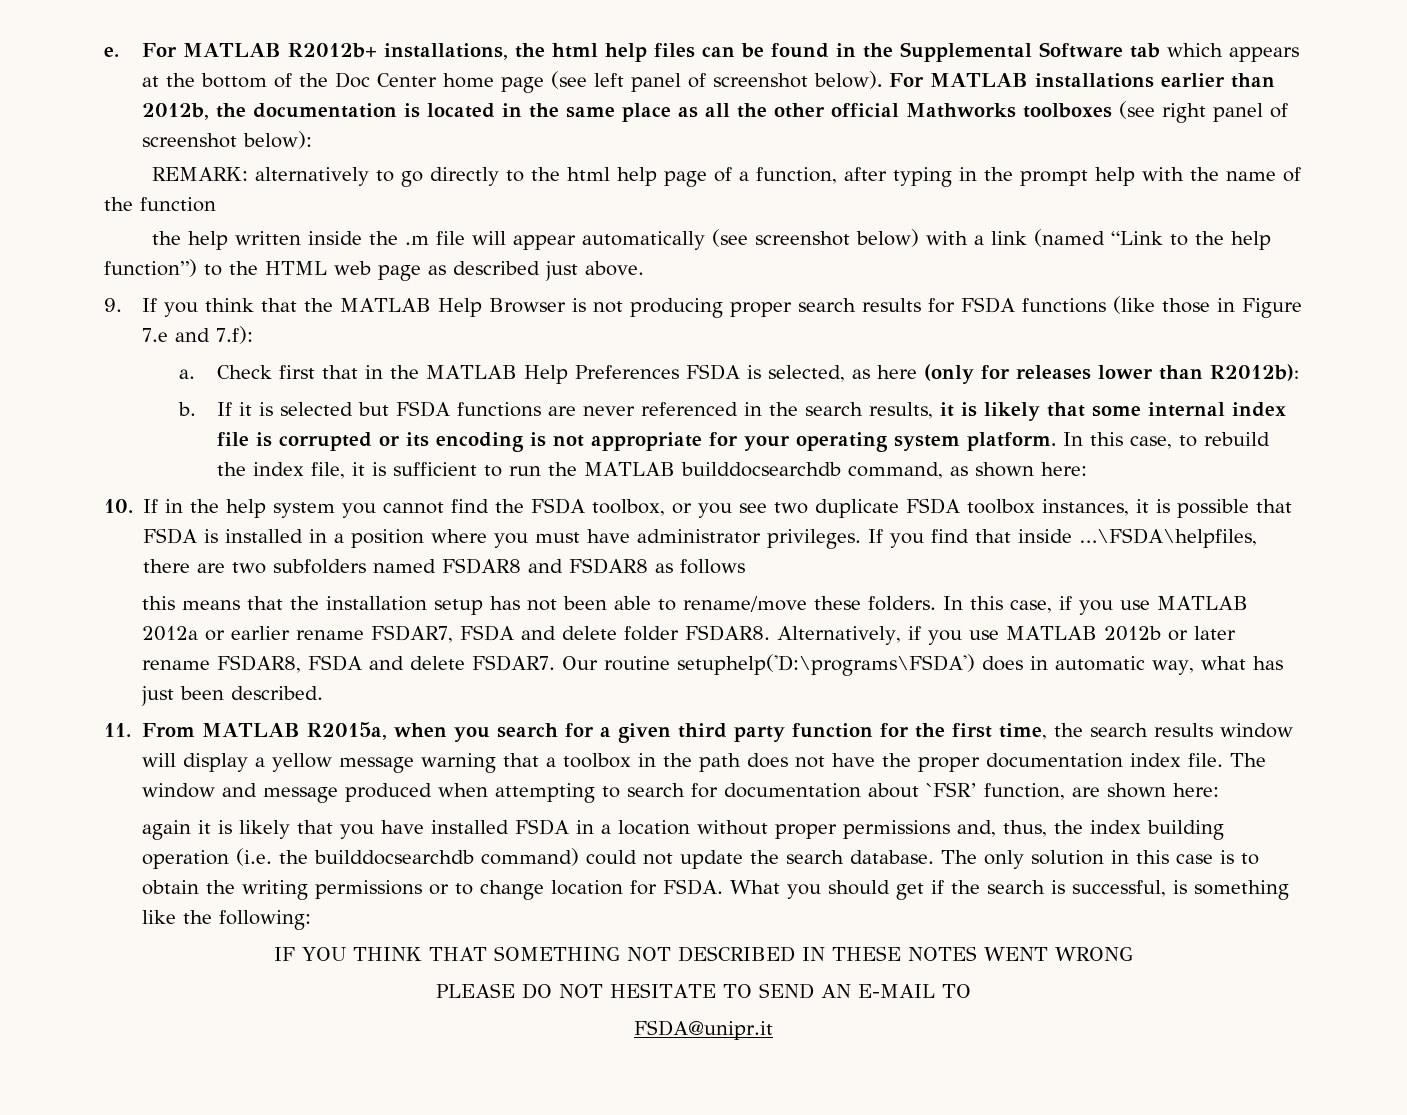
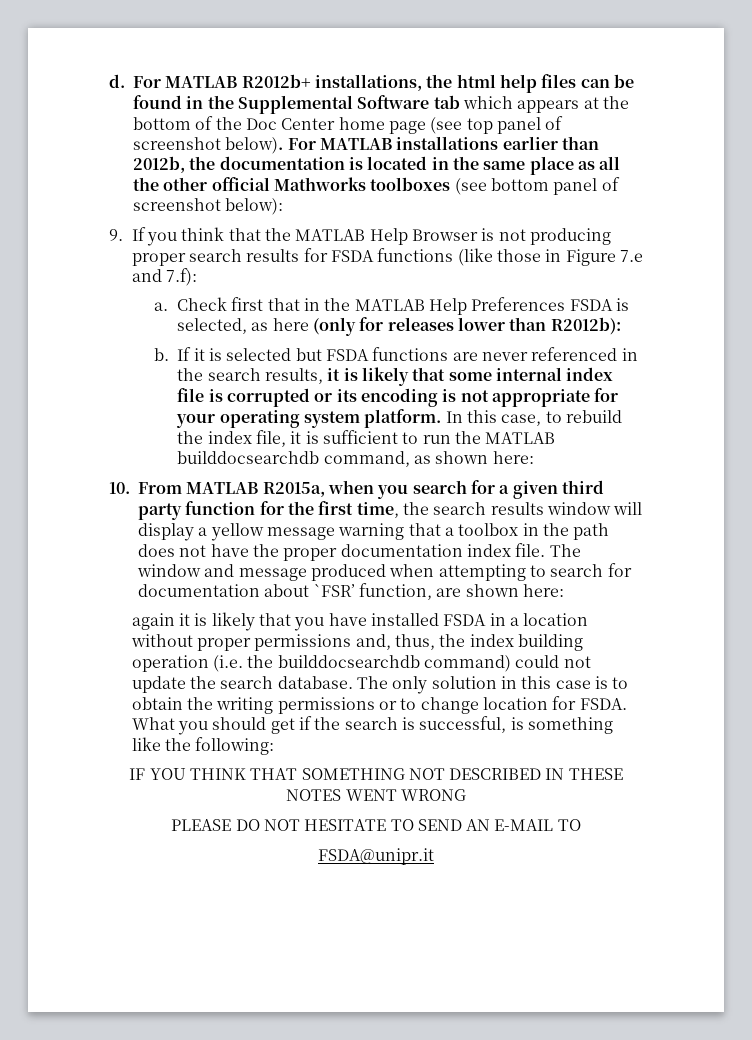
[104,47,119,57] e. -> [109,74,125,88] d.
[593,73,624,87] left -> [466,118,493,134] top
[1161,103,1206,123] right -> [490,178,549,191] bottom
[152,167,1302,187] [104,197,216,212] [152,229,1272,250] [104,259,644,281] // REMARK: alternatively to go directly to the html help page of a function, after typing in the prompt help with the name of the function // the help written inside the .m file will appear automatically (see screenshot below) with a link (named “Link to the help function”) to the HTML web page as described just above. -> (284, 206) none
[143,498,1293,518] [143,528,1258,549] [143,558,746,574] [141,596,1248,615] [141,625,1236,645] [141,654,1283,676] [140,686,323,706] [104,723,131,737] If in the help system you cannot find the FSDA toolbox, or you see two duplicate FSDA toolbox instances, it is possible that FSDA is installed in a position where you must have administrator privileges. If you find that inside …\FSDA\helpfiles, there are two subfolders named FSDAR8 and FSDAR8 as follows // this means that the installation setup has not been able to rename/move these folders. In this case, if you use MATLAB 2012a or earlier rename FSDAR7, FSDA and delete folder FSDAR8. Alternatively, if you use MATLAB 2012b or later rename FSDAR8, FSDA and delete FSDAR7. Our routine setuphelp('D:\programs\FSDA') does in automatic way, what has just been described. // 11. -> (130, 488) none

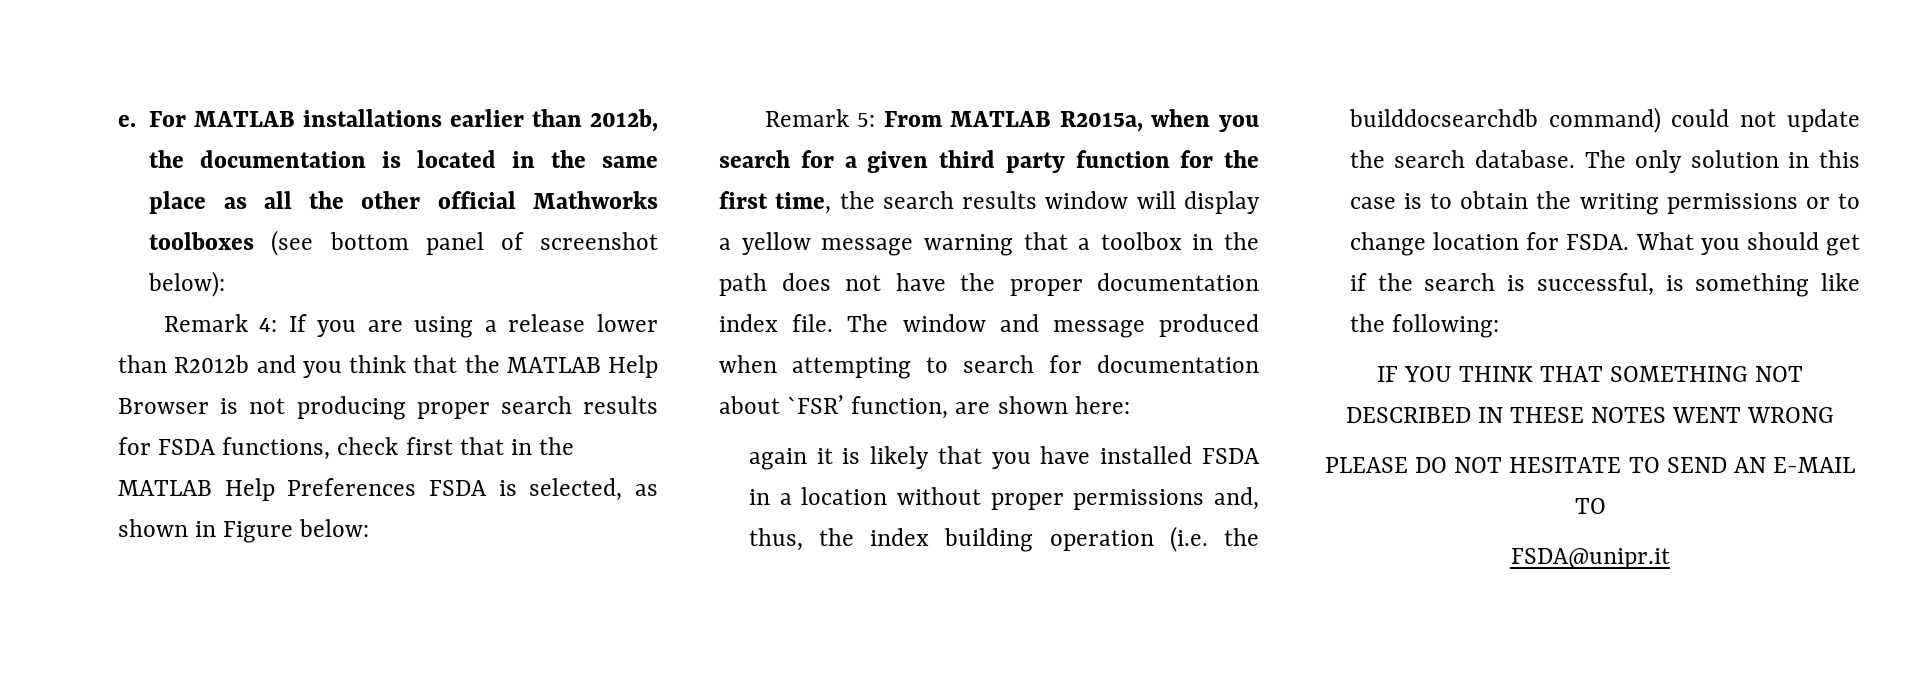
[109,74,634,93] [133,95,629,114] [133,116,564,134] [133,137,392,154] d. For MATLAB R2012b+ installations, the html help files can be found in the Supplemental Software tab which appears at the bottom of the Doc Center home page (see top panel of screenshot below). For MATLAB -> [118,111,296,127] e. For MATLAB
[109,227,146,241] 9. If -> [163,314,658,338] [118,355,296,373] Remark 4: If you are using a release lower than R2012b and
[377,248,643,266] [131,268,198,286] [154,297,228,311] functions (like those in Figure 7.e and 7.f): // a. Check -> [222,437,399,460] functions, check
[272,317,621,336] [154,347,638,361] [177,367,614,386] [177,388,619,407] [176,409,622,428] [177,430,556,447] [177,451,534,467] [109,482,130,494] here (only for releases lower than R2012b): // b. If it is selected but FSDA functions are never referenced in the search results, it is likely that some internal index file is corrupted or its encoding is not appropriate for your operating system platform. In this case, to rebuild the index file, it is sufficient to run the MATLAB builddocsearchdb command, as shown here: // 10. -> [118,519,370,543] [764,109,876,127] shown in Figure below: // Remark 5:

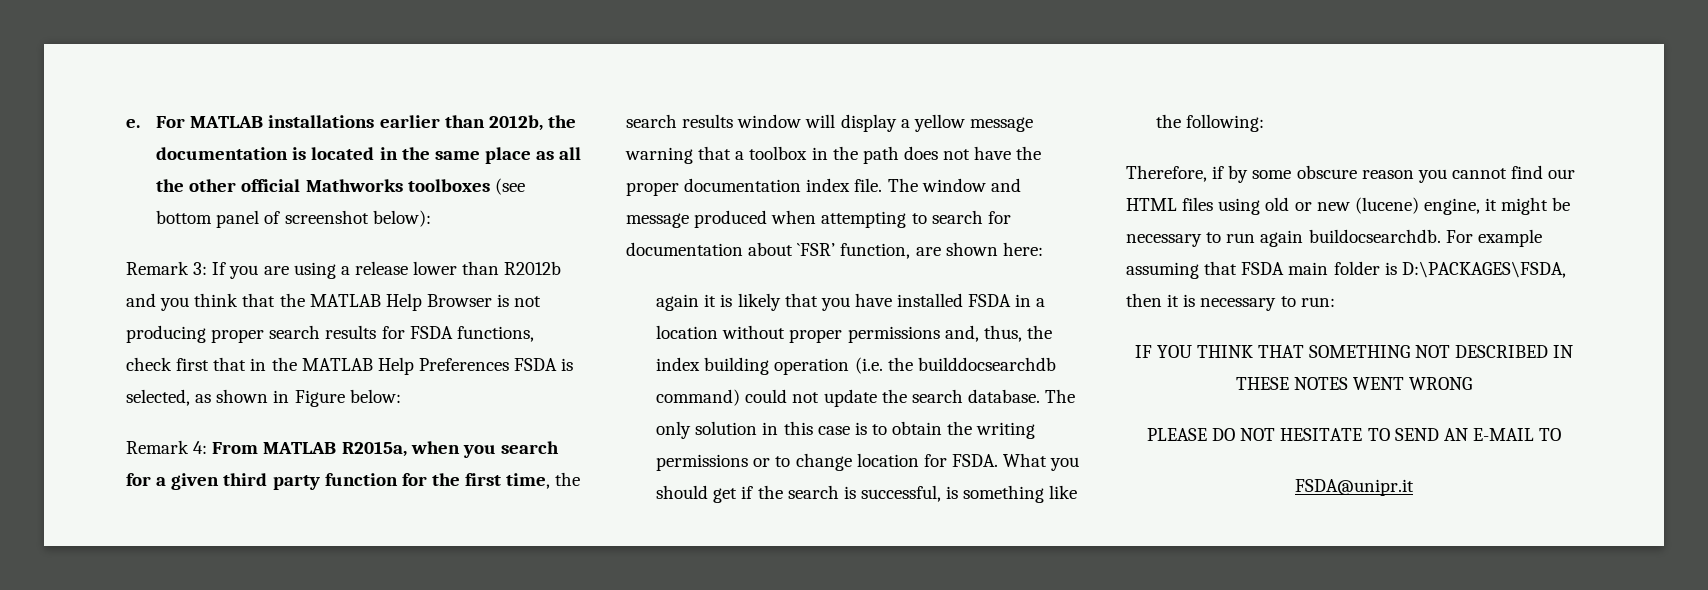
[259,318,278,332] 4: -> [193,262,208,275] 3:
[857,113,876,127] 5: -> [193,441,208,454] 4:
(1500, 326) none -> [1126,165,1576,183] [1126,197,1571,215] [1126,229,1542,247] [1126,261,1566,279] [1126,293,1335,311] // Therefore, if by some obscure reason you cannot find our HTML files using old or new (lucene) engine, it might be necessary to run again buildocsearchdb. For example assuming that FSDA main folder is D:\PACKAGES\FSDA, then it is necessary to run:

